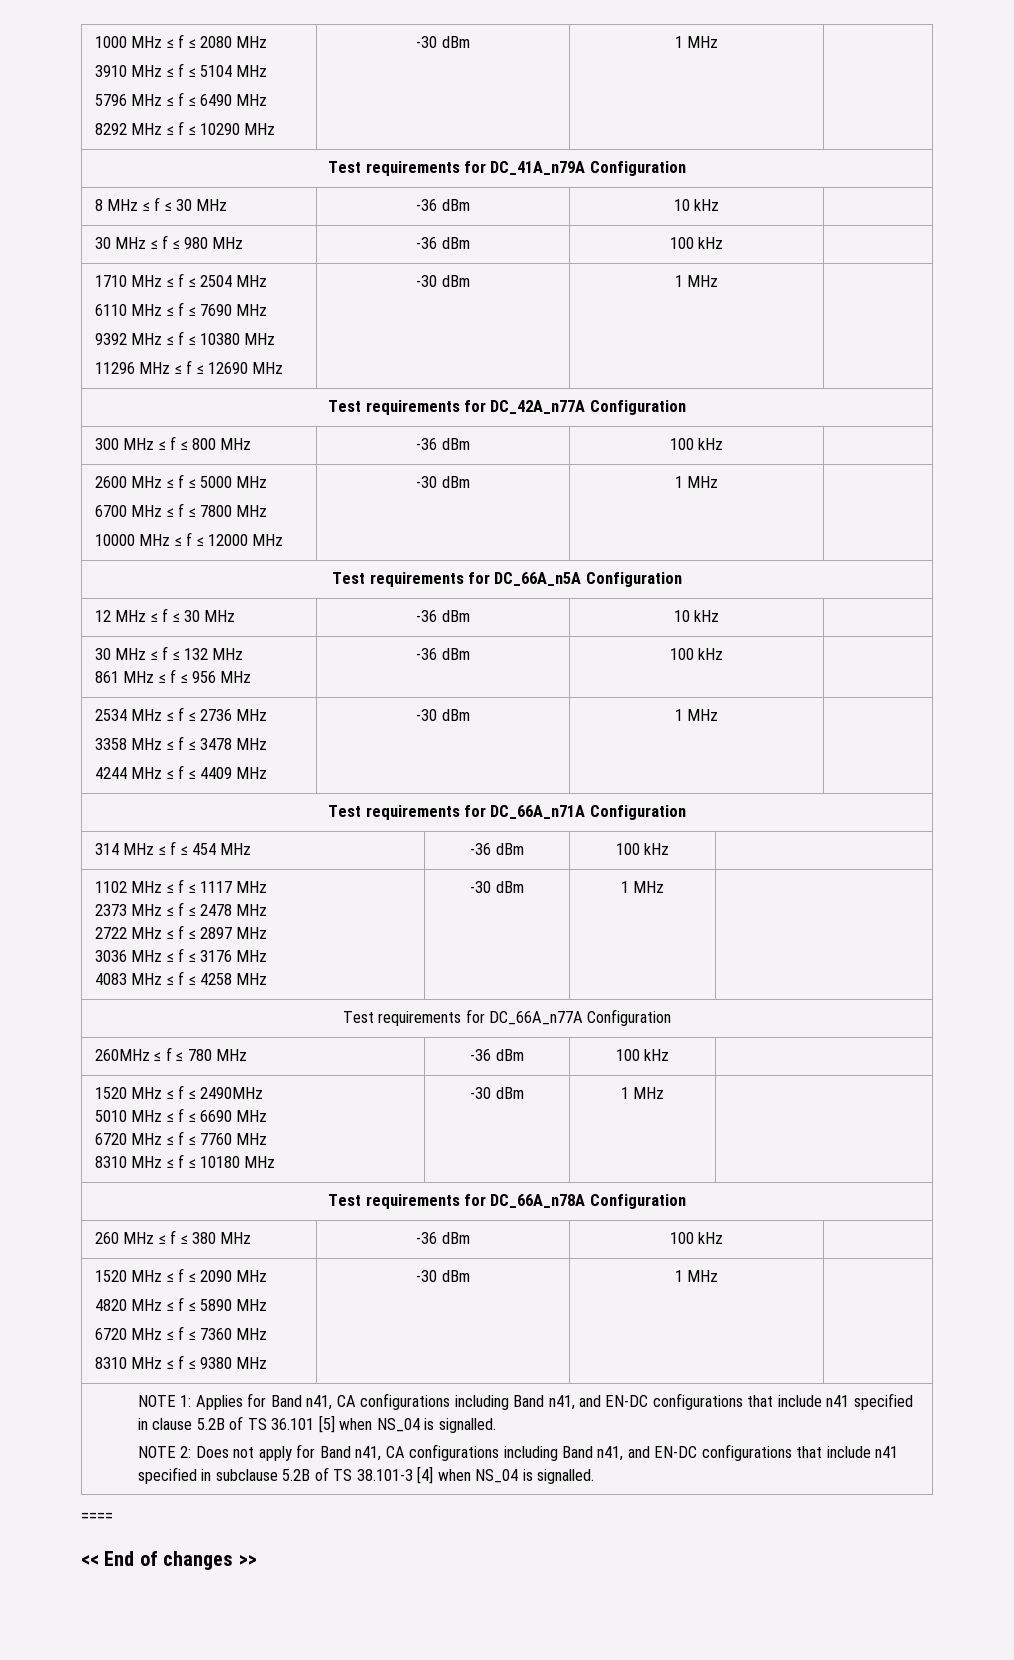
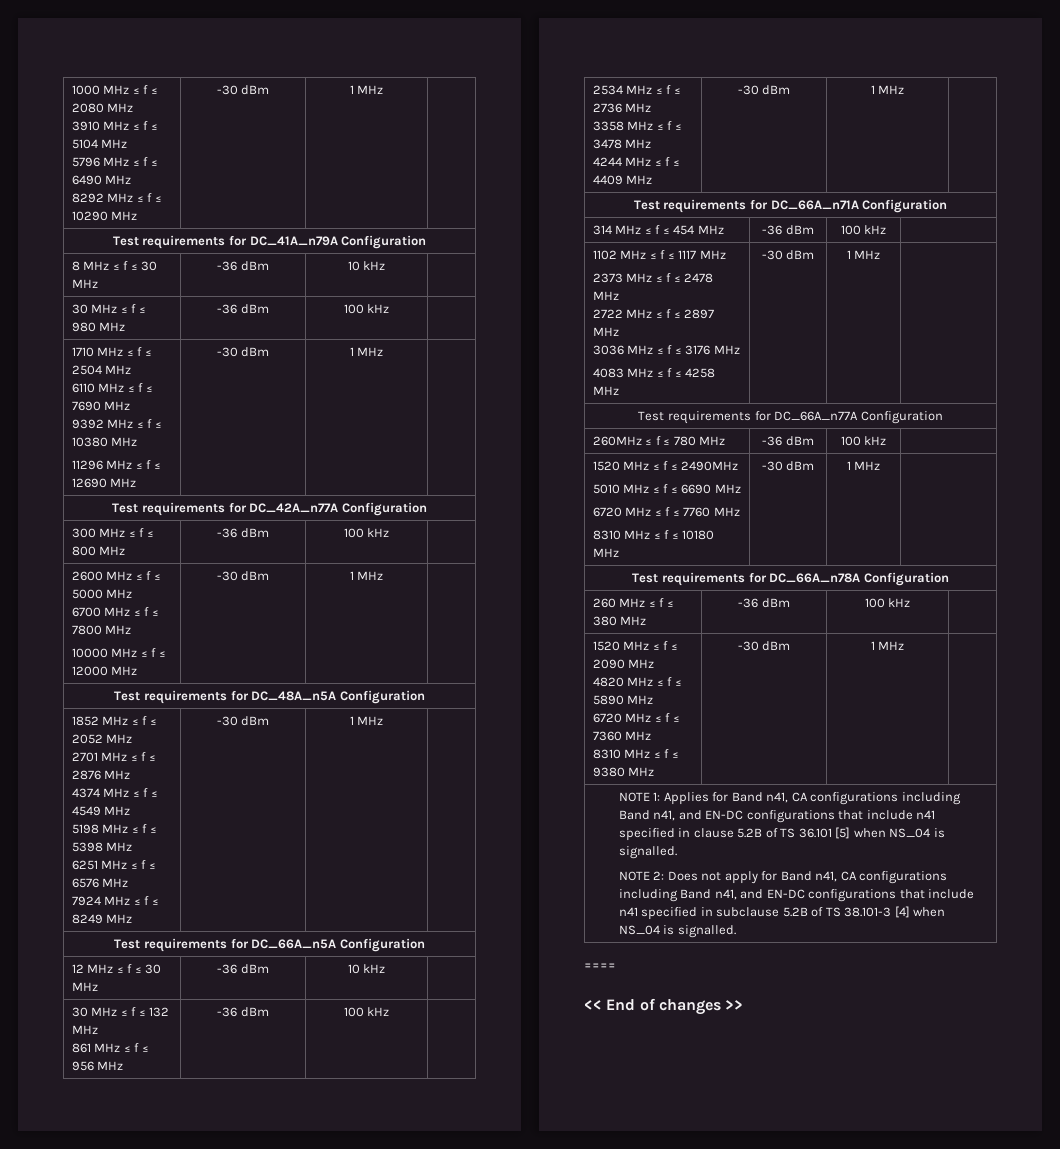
(719, 482) none -> [114,690,425,704] [71,716,157,726] [71,734,133,744] [71,752,156,762] [71,770,131,780] [71,788,158,798] [71,806,131,816] [71,824,157,834] [71,842,133,852] [71,860,156,870] [71,878,129,888] [71,896,159,906] [71,914,133,924] [216,716,270,726] [349,716,384,725] // Test requirements for DC_48A_n5A Configuration // 1852 MHz ≤ f ≤ 2052 MHz // 2701 MHz ≤ f ≤ 2876 MHz // 4374 MHz ≤ f ≤ 4549 MHz // 5198 MHz ≤ f ≤ 5398 MHz // 6251 MHz ≤ f ≤ 6576 MHz // 7924 MHz ≤ f ≤ 8249 MHz | -30 dBm | 1 MHz |

